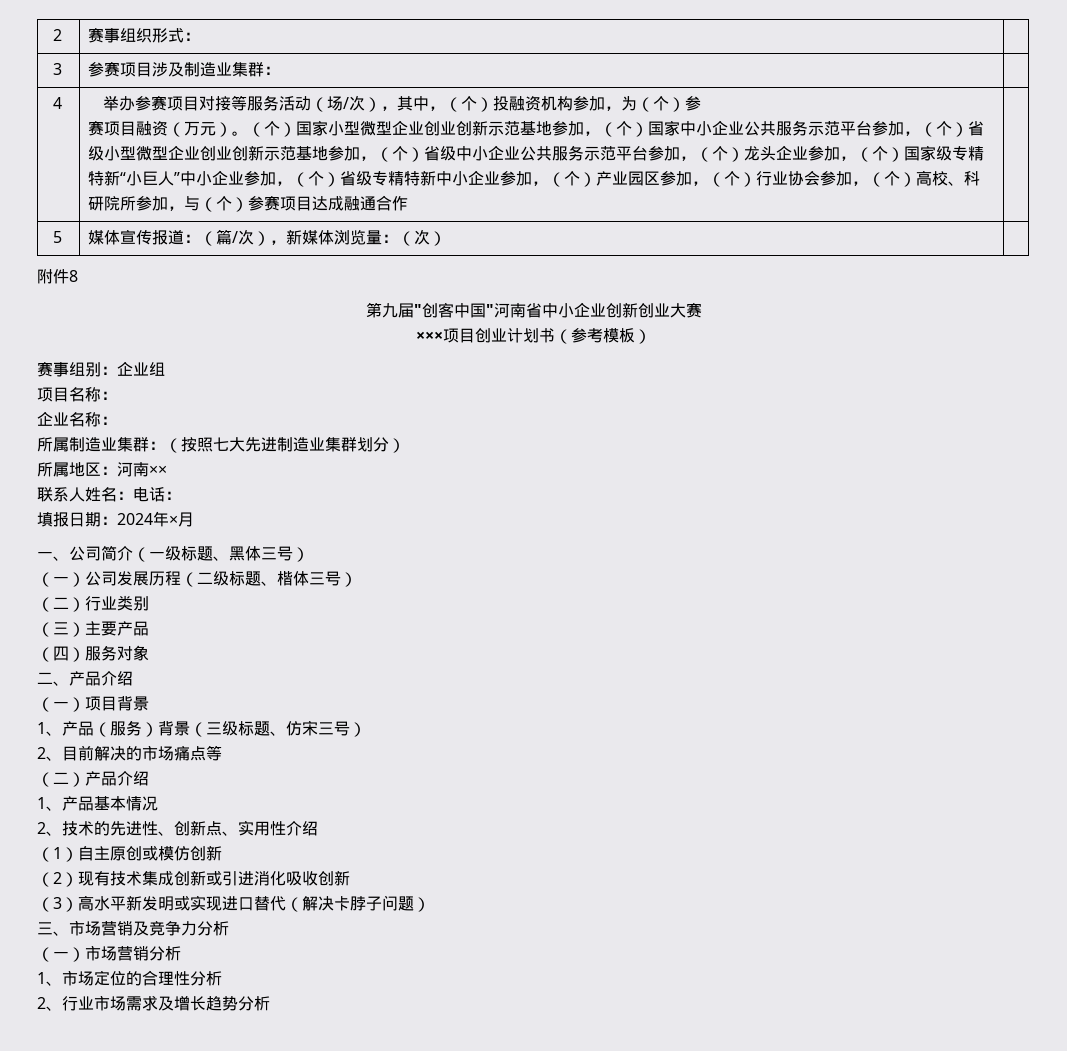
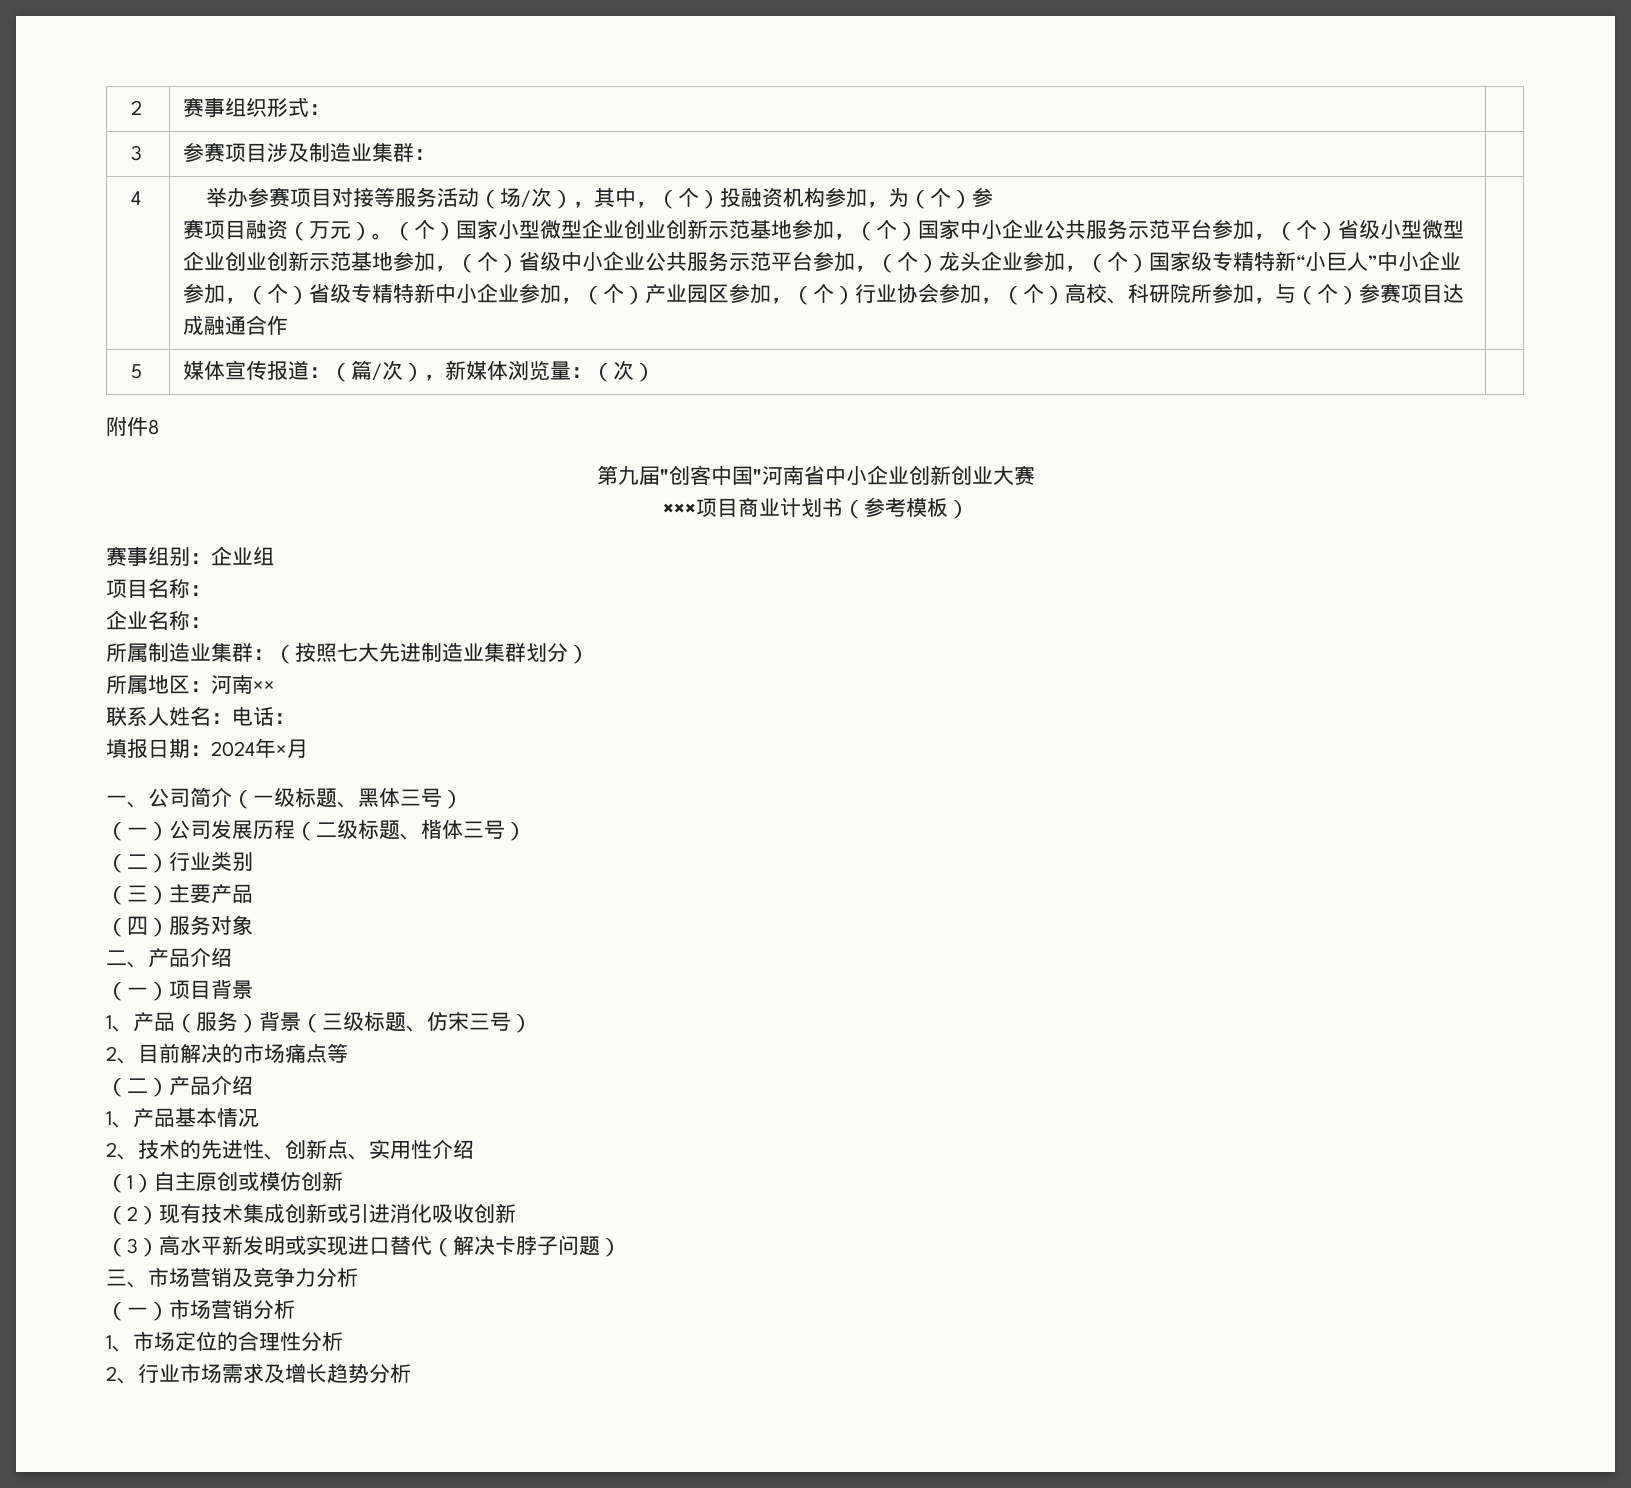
[475,328,491,343] 创 -> [737,497,759,517] 商

